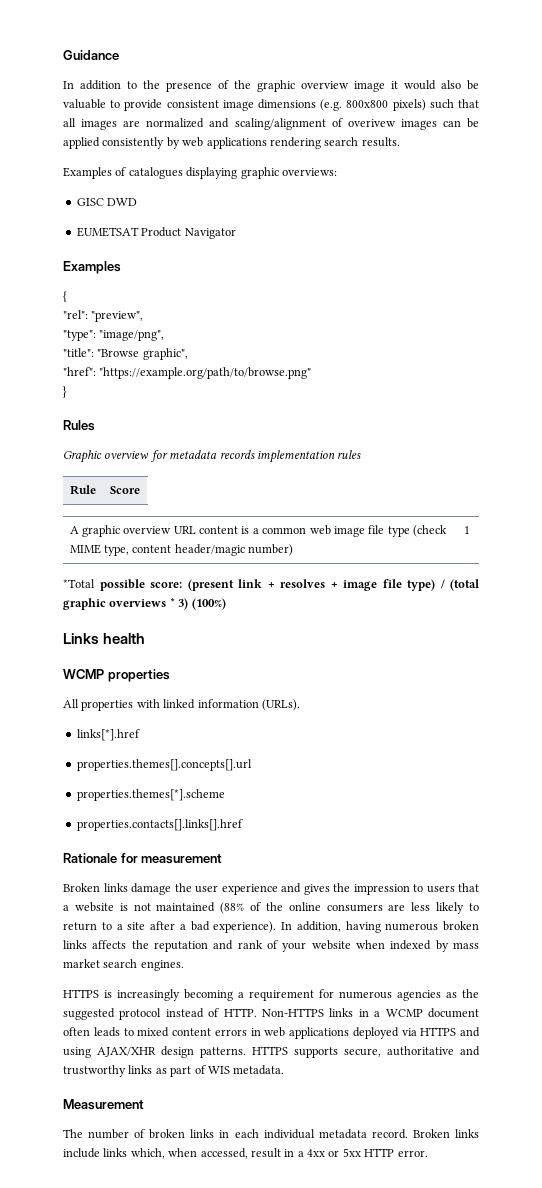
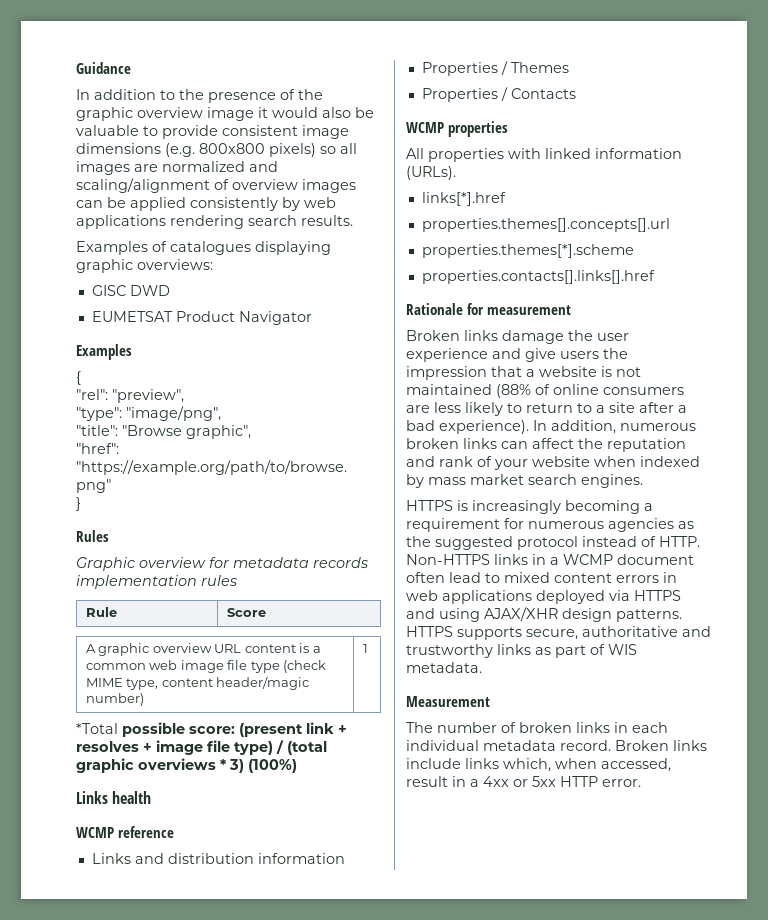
[429,99,479,109] such that -> [320,146,336,154] so
[347,119,396,127] overivew -> [232,179,298,190] overview
(146, 638) none -> [76,826,175,838] [91,853,345,864] [421,61,569,76] [421,87,576,102] // WCMP reference // Links and distribution information // Properties / Themes // Properties / Contacts
[303,883,455,895] gives the impression to users -> [525,348,628,362] [406,366,487,380] give users the impression
[265,902,283,911] the -> (550, 389) none
[345,921,381,933] having -> (616, 427) none
[92,940,127,949] affects -> [501,438,574,449] can affect
[93,1027,120,1037] leads -> [449,572,481,583] lead

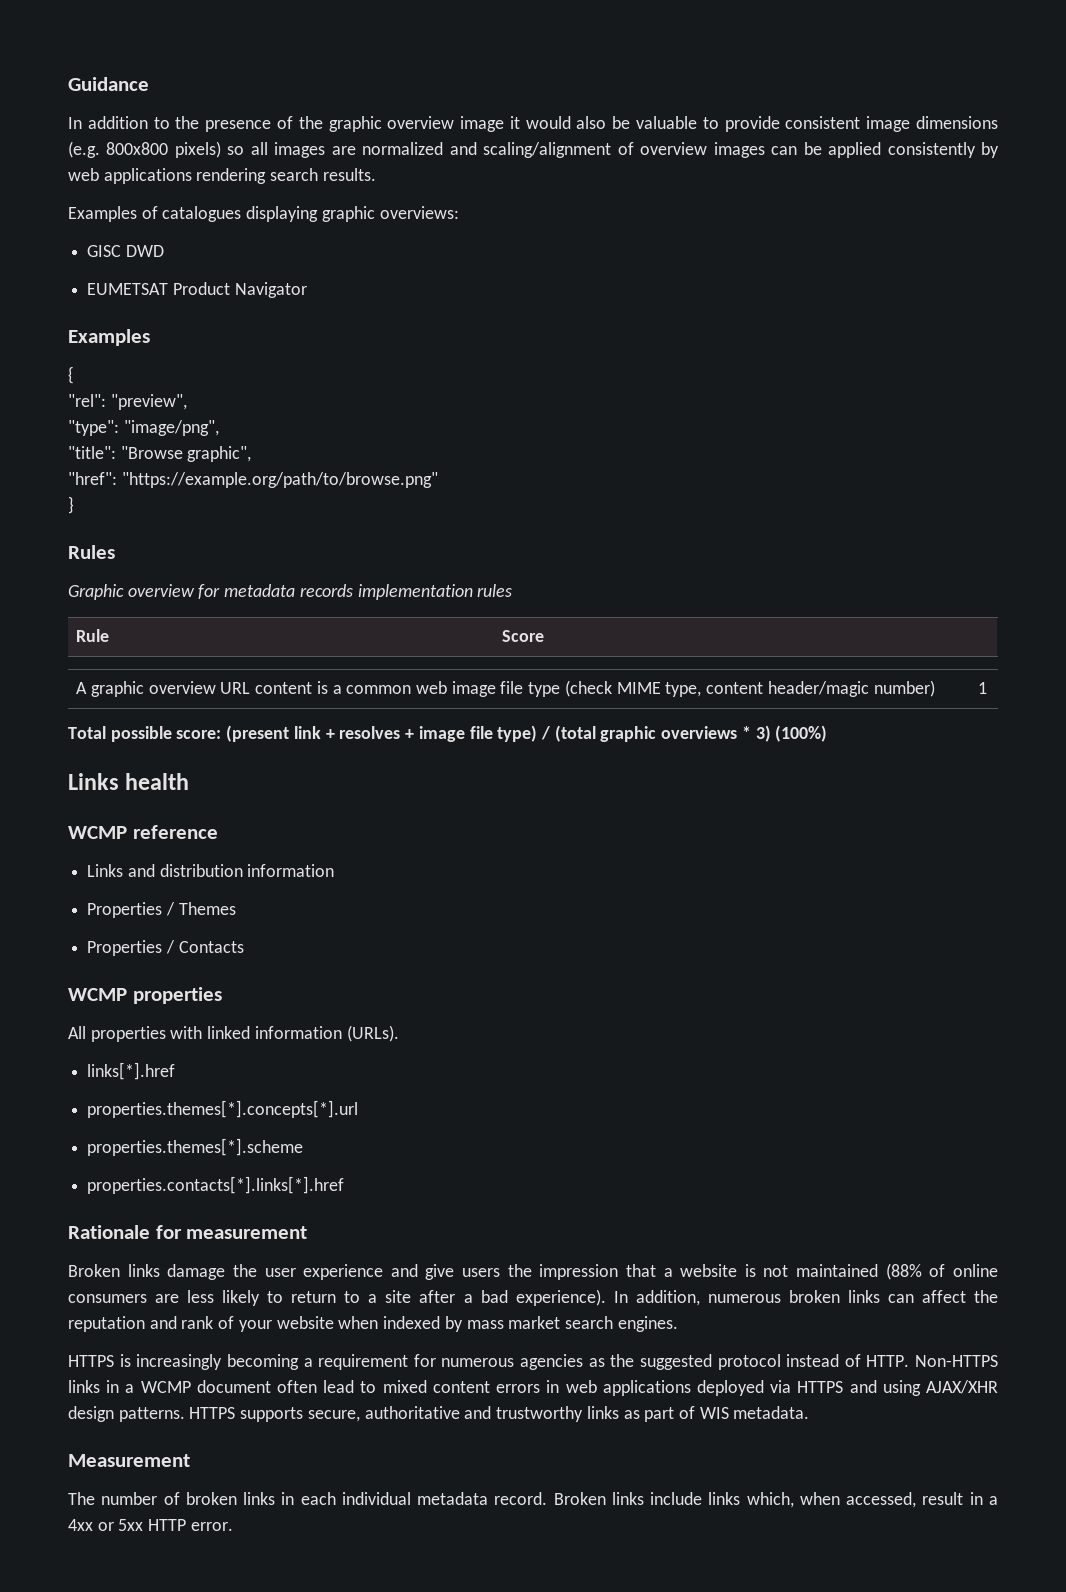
[76,723,118,734] *Total -> [68,726,106,739] Total
[421,218,670,232] properties.themes[].concepts[].url -> [87,1100,359,1118] properties.themes[*].concepts[*].url
[421,270,655,284] properties.contacts[].links[].href -> [87,1176,345,1194] properties.contacts[*].links[*].href

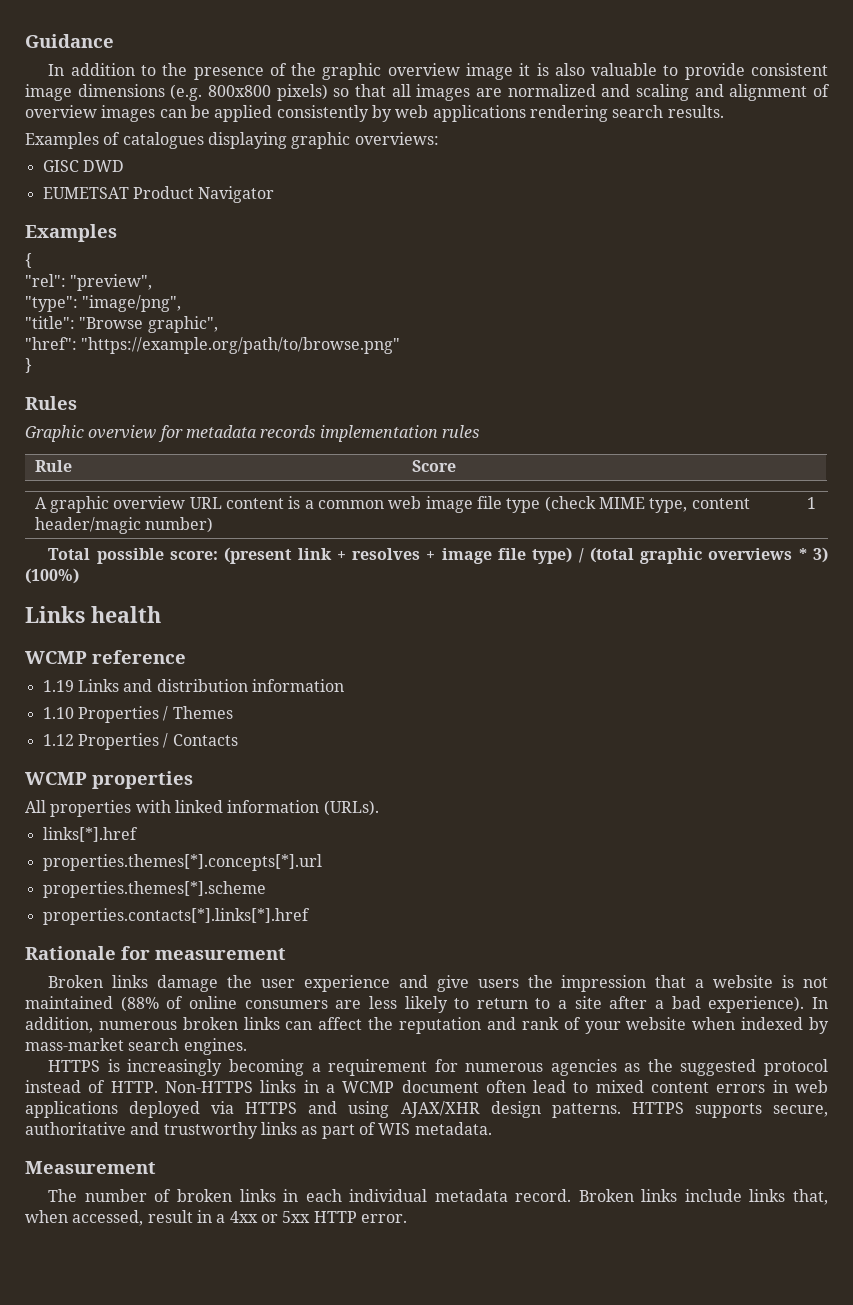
[525,116,631,129] would also be -> [536,63,585,76] is also
(245, 150) none -> [355,84,386,97] that
[483,142,612,158] scaling/alignment -> [636,84,808,101] scaling and alignment
(218, 832) none -> [42,680,74,692] 1.19
(335, 870) none -> [42,707,74,719] 1.10
(236, 908) none -> [42,734,74,746] 1.12
[466,1316,561,1329] mass market -> [25,1038,124,1051] mass-market
[746,1492,794,1508] which, -> [793,1189,828,1205] that,

